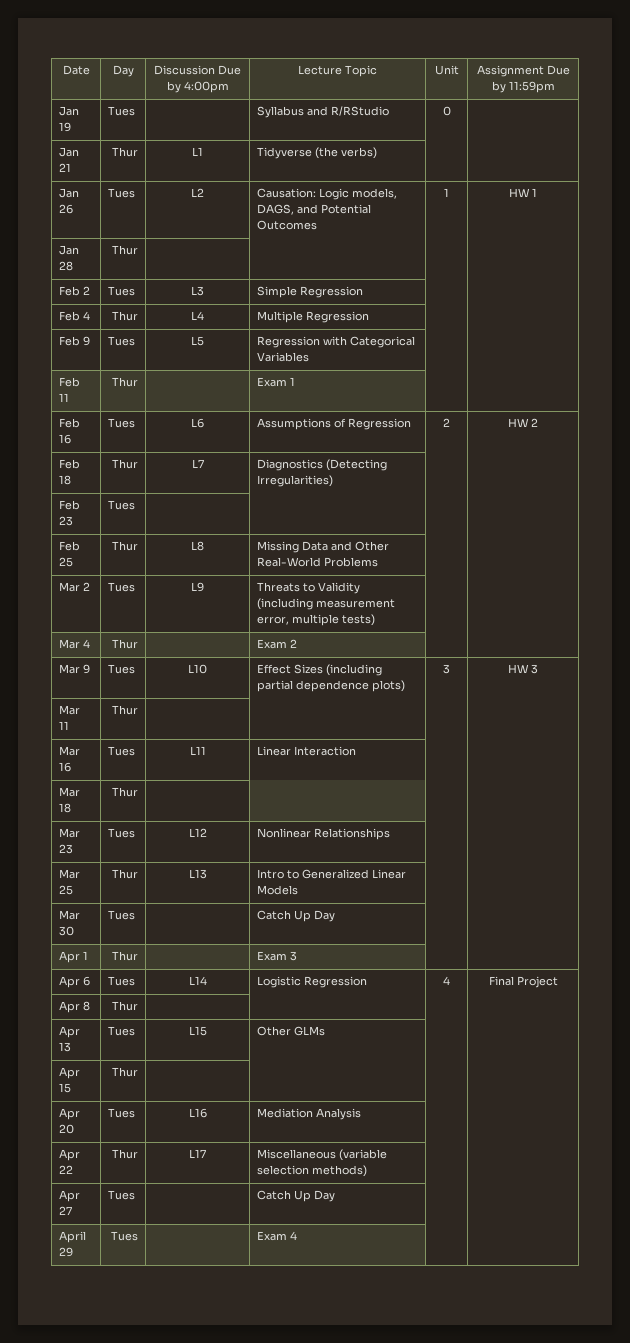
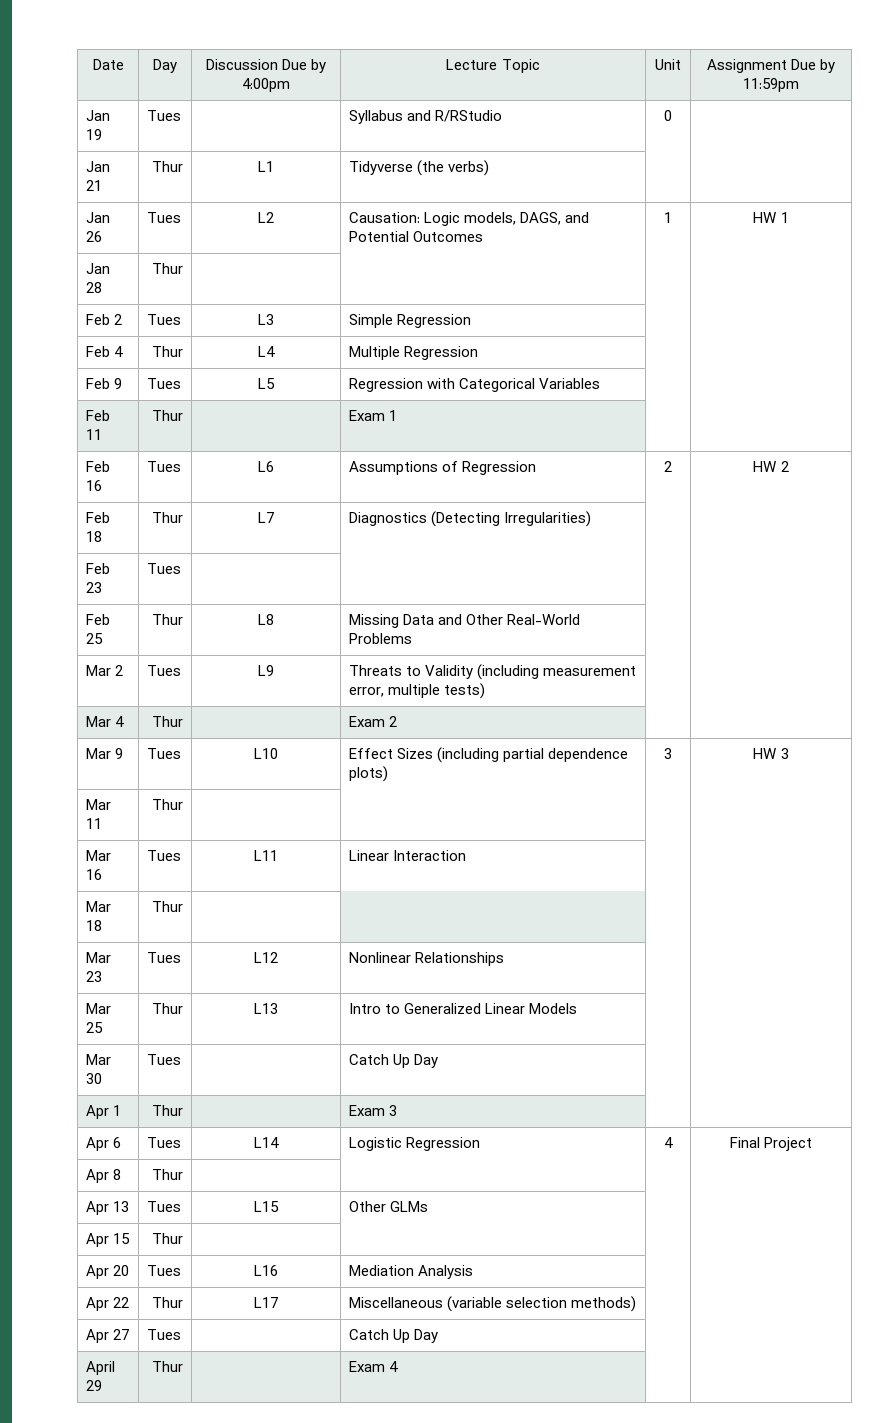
[110,1231,138,1241] Tues -> [151,1361,183,1372] Thur

